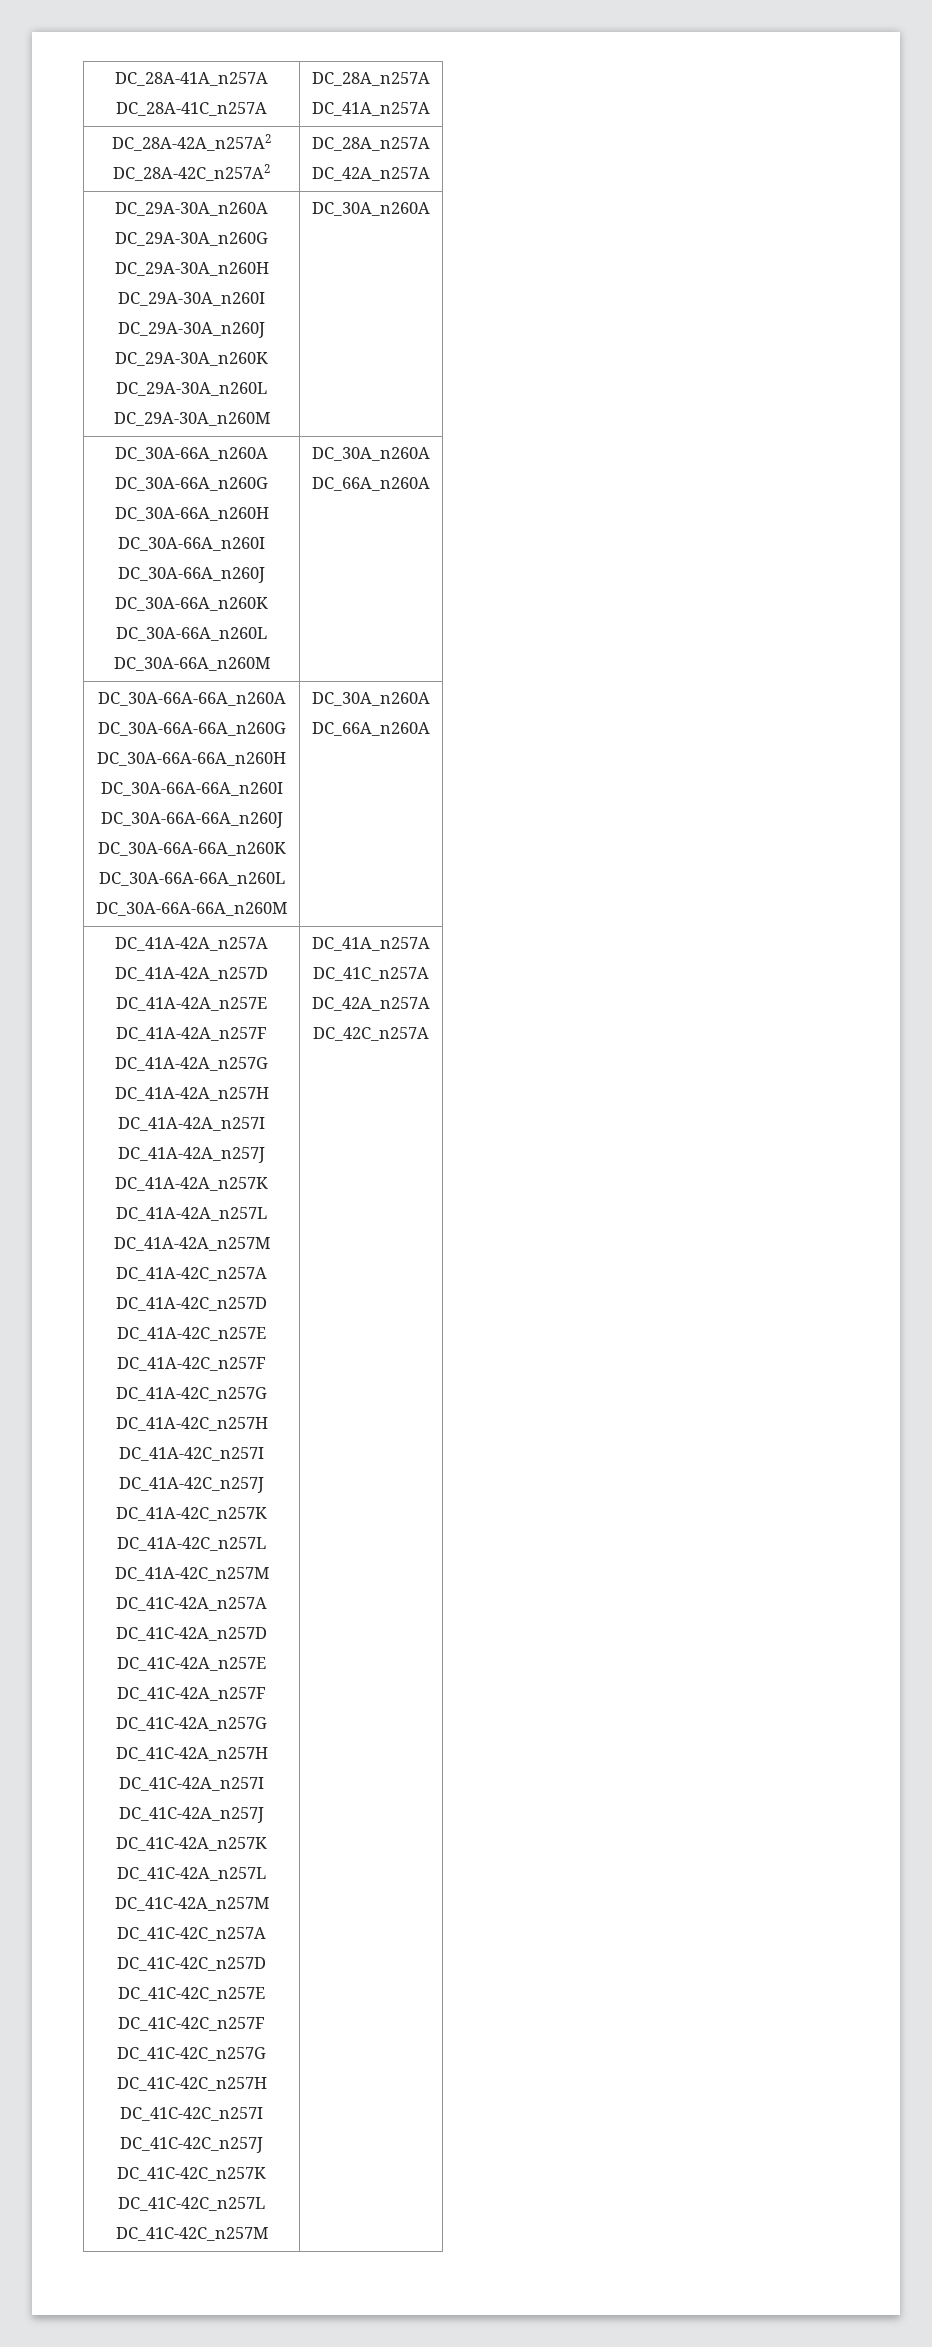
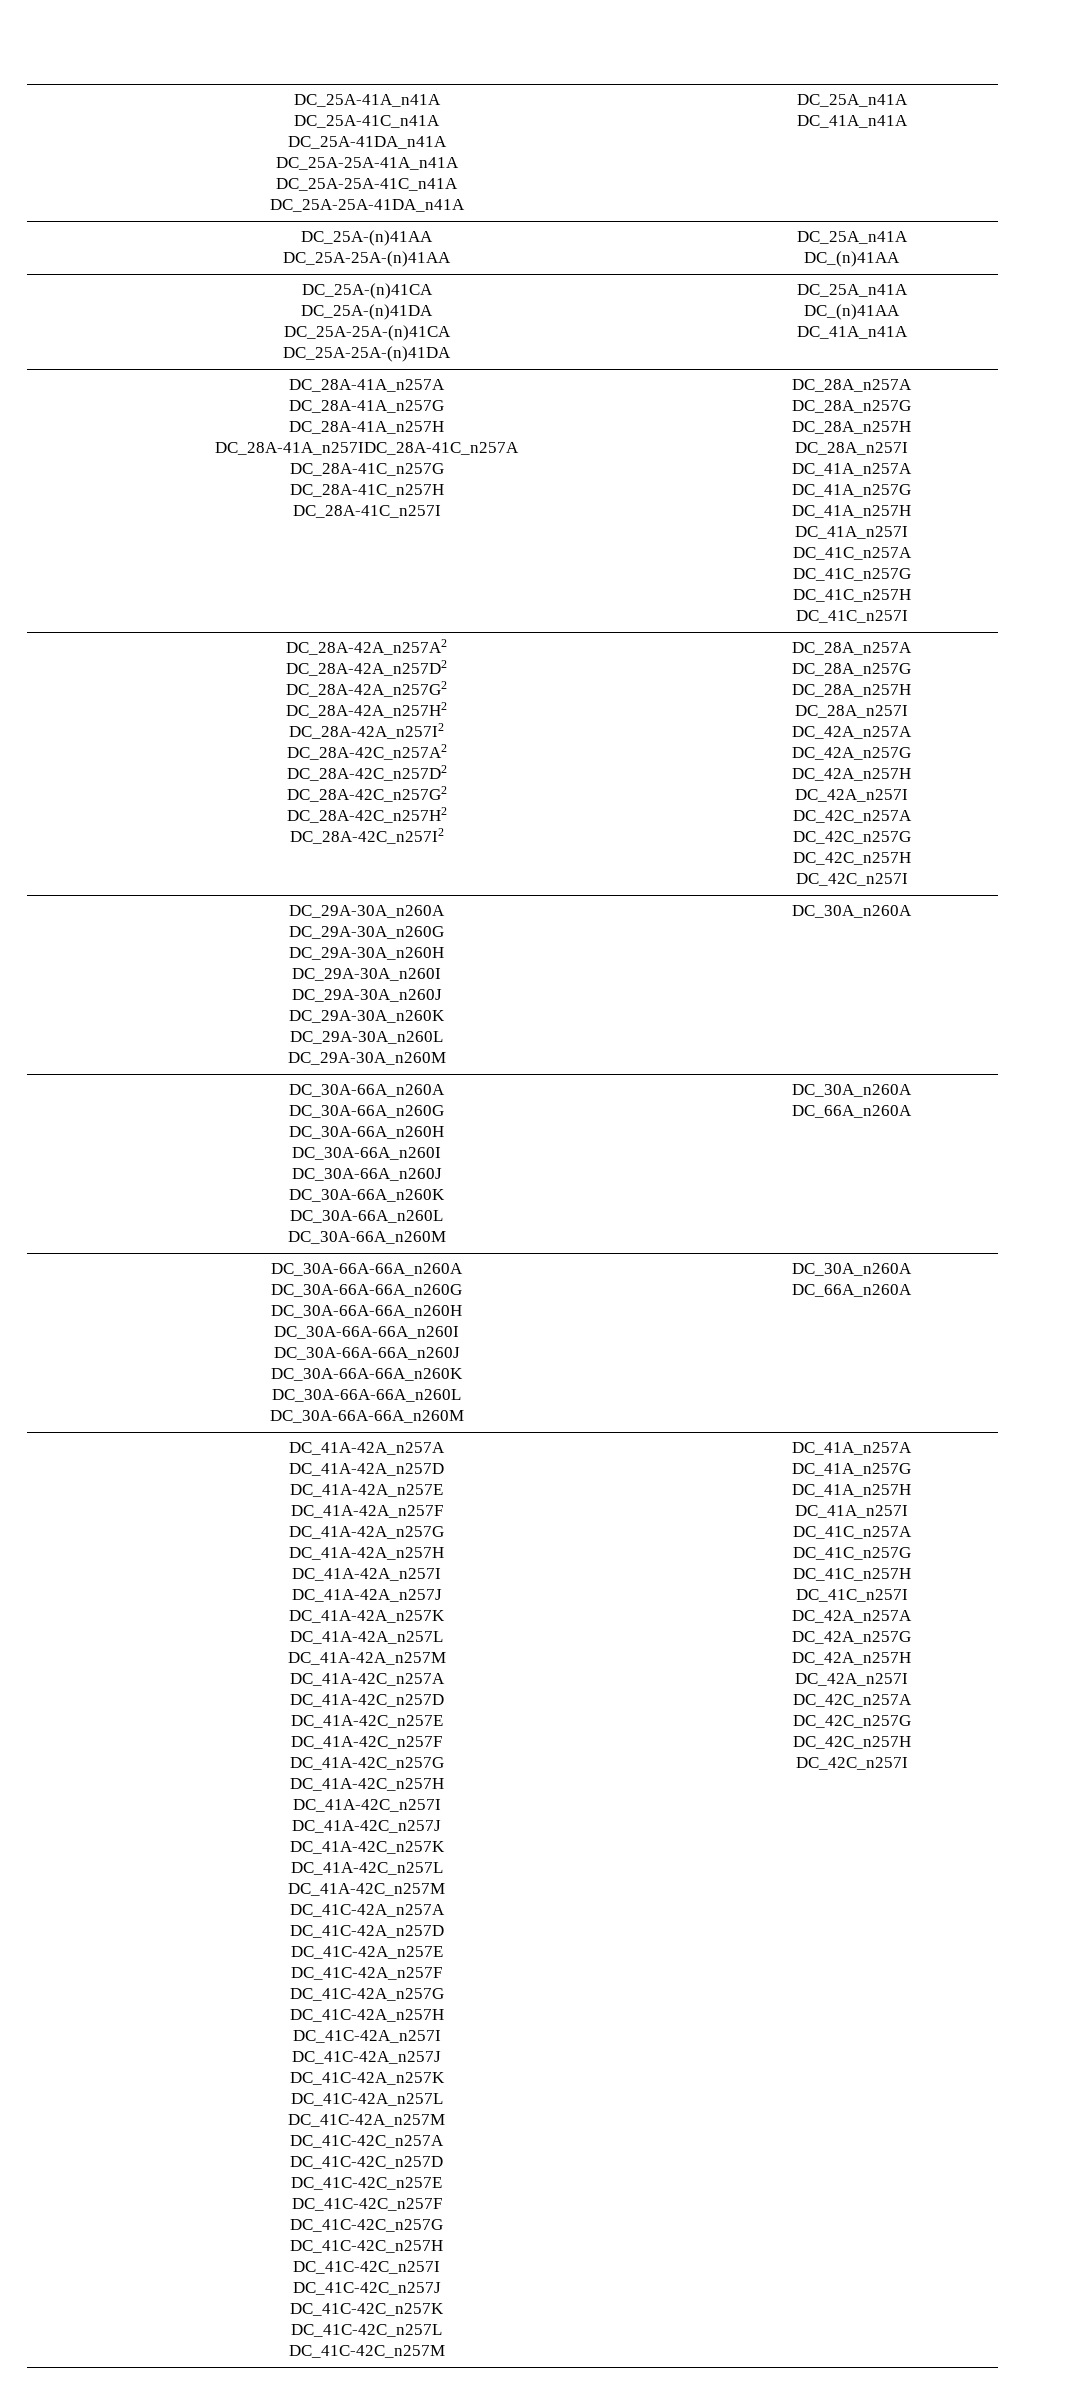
[115,72,268,86] [116,102,267,116] [312,72,430,86] [312,102,430,116] [112,134,271,151] [113,164,270,181] [312,137,430,151] [312,167,430,181] DC_28A-41A_n257A // DC_28A-41C_n257A | DC_28A_n257A // DC_41A_n257A // DC_28A-42A_n257A2 // DC_28A-42C_n257A2 | DC_28A_n257A // DC_42A_n257A -> [293,94,441,107] [294,115,440,128] [287,136,447,149] [275,157,459,170] [276,178,458,191] [269,199,465,212] [796,94,908,107] [796,115,908,128] [301,230,433,246] [283,251,451,267] [796,231,908,244] [804,251,900,267] [301,283,433,299] [301,304,433,320] [283,325,451,341] [283,346,451,362] [796,284,908,297] [804,304,900,320] [796,326,908,339] [289,379,445,392] [289,400,444,413] [289,421,444,434] [215,442,519,455] [289,463,444,476] [289,484,444,497] [292,505,441,518] [792,379,912,392] [792,400,911,413] [792,421,911,434] [795,442,908,455] [792,463,912,476] [792,484,911,497] [792,505,911,518] [795,526,908,539] [792,547,912,560] [792,568,911,581] [792,589,911,602] [795,610,908,623] [286,639,447,655] [286,660,447,676] [286,681,447,697] [286,702,447,718] [289,723,444,739] [286,744,447,760] [286,765,447,781] [286,786,447,802] [286,807,447,823] [289,828,444,844] [792,642,912,655] [792,663,911,676] [792,684,911,697] [795,705,908,718] [792,726,912,739] [792,747,911,760] [792,768,911,781] [795,789,908,802] [792,810,912,823] [792,831,911,844] [792,852,911,865] [795,873,908,886] DC_25A-41A_n41A // DC_25A-41C_n41A // DC_25A-41DA_n41A // DC_25A-25A-41A_n41A // DC_25A-25A-41C_n41A // DC_25A-25A-41DA_n41A | DC_25A_n41A // DC_41A_n41A // DC_25A-(n)41AA // DC_25A-25A-(n)41AA | DC_25A_n41A // DC_(n)41AA // DC_25A-(n)41CA // DC_25A-(n)41DA // DC_25A-25A-(n)41CA // DC_25A-25A-(n)41DA | DC_25A_n41A // DC_(n)41AA // DC_41A_n41A // DC_28A-41A_n257A // DC_28A-41A_n257G // DC_28A-41A_n257H // DC_28A-41A_n257IDC_28A-41C_n257A // DC_28A-41C_n257G // DC_28A-41C_n257H // DC_28A-41C_n257I | DC_28A_n257A // DC_28A_n257G // DC_28A_n257H // DC_28A_n257I // DC_41A_n257A // DC_41A_n257G // DC_41A_n257H // DC_41A_n257I // DC_41C_n257A // DC_41C_n257G // DC_41C_n257H // DC_41C_n257I // DC_28A-42A_n257A2 // DC_28A-42A_n257D2 // DC_28A-42A_n257G2 // DC_28A-42A_n257H2 // DC_28A-42A_n257I2 // DC_28A-42C_n257A2 // DC_28A-42C_n257D2 // DC_28A-42C_n257G2 // DC_28A-42C_n257H2 // DC_28A-42C_n257I2 | DC_28A_n257A // DC_28A_n257G // DC_28A_n257H // DC_28A_n257I // DC_42A_n257A // DC_42A_n257G // DC_42A_n257H // DC_42A_n257I // DC_42C_n257A // DC_42C_n257G // DC_42C_n257H // DC_42C_n257I
[313,967,429,981] [312,997,430,1011] [313,1027,429,1041] DC_41C_n257A // DC_42A_n257A // DC_42C_n257A -> [792,1463,911,1476] [792,1484,911,1497] [795,1505,908,1518] [792,1526,912,1539] [792,1547,911,1560] [792,1568,911,1581] [795,1589,908,1602] [792,1610,912,1623] [792,1631,911,1644] [792,1652,911,1665] [795,1673,908,1686] [792,1694,912,1707] [792,1715,911,1728] [792,1736,911,1749] [795,1757,908,1770] DC_41A_n257G // DC_41A_n257H // DC_41A_n257I // DC_41C_n257A // DC_41C_n257G // DC_41C_n257H // DC_41C_n257I // DC_42A_n257A // DC_42A_n257G // DC_42A_n257H // DC_42A_n257I // DC_42C_n257A // DC_42C_n257G // DC_42C_n257H // DC_42C_n257I

